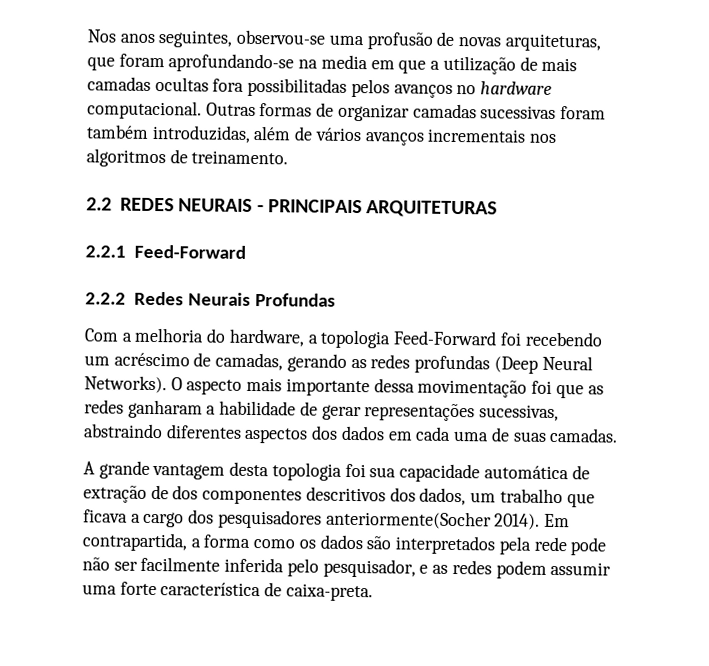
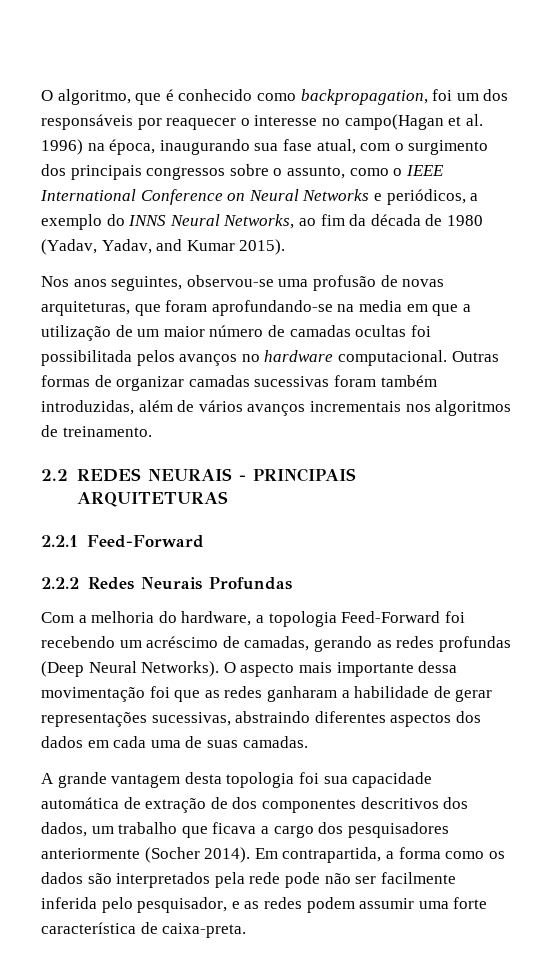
(87, 36) none -> [41,89,509,105] [41,114,483,130] [41,139,489,155] [41,164,444,180] [40,189,479,205] [41,214,483,230] [41,239,286,255] O algoritmo, que é conhecido como backpropagation, foi um dos responsáveis por reaquecer o interesse no campo(Hagan et al. 1996) na época, inaugurando sua fase atual, com o surgimento dos principais congressos sobre o assunto, como o IEEE International Conference on Neural Networks e periódicos, a exemplo do INNS Neural Networks, ao fim da década de 1980 (Yadav, Yadav, and Kumar 2015). //
[541,57,578,72] [87,76,348,97] mais camadas ocultas fora possibilitadas -> [137,325,431,337] [41,350,132,366] um maior número de camadas ocultas foi possibilitada
[325,510,492,530] anteriormente(Socher -> [41,847,200,863] anteriormente (Socher

